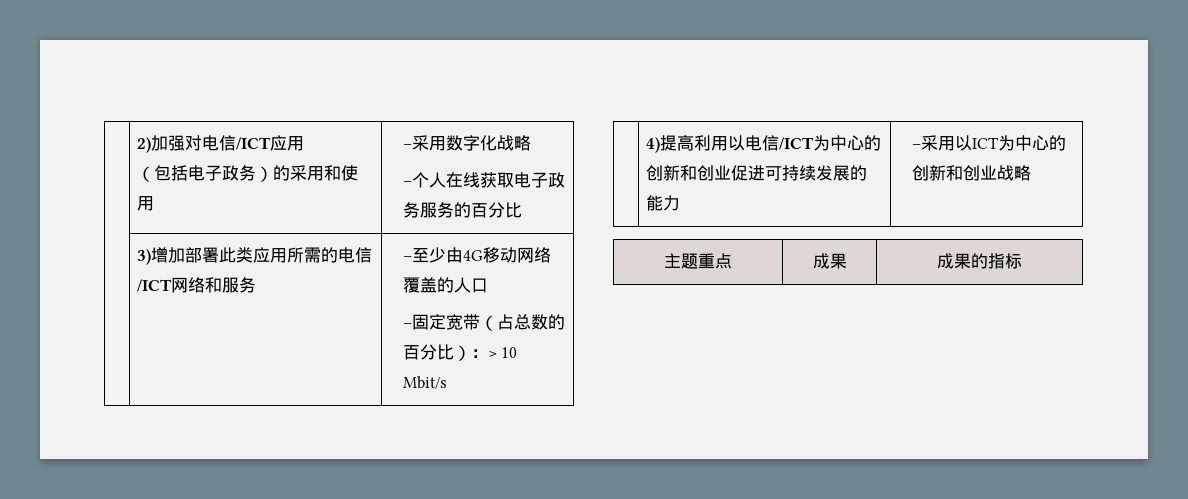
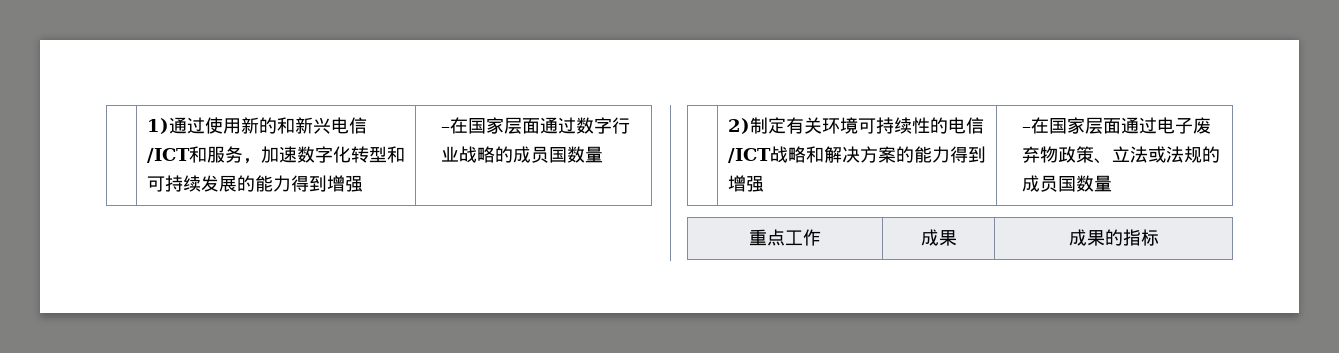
[137,135,305,153] [137,165,359,182] [137,196,155,211] [402,135,531,151] [402,172,565,188] [402,202,522,218] [137,247,373,265] [137,277,257,293] [402,247,551,263] [402,277,488,293] [402,314,565,331] [402,344,518,361] [402,376,447,389] [646,135,882,153] [646,165,766,181] | 2)加强对电信/ICT应用 // （包括电子政务）的采用和使用 | –采用数字化战略 // –个人在线获取电子政务服务的百分比 // | 3)增加部署此类应用所需的电信/ICT网络和服务 | –至少由4G移动网络覆盖的人口 // –固定宽带（占总数的百分比）：> 10 Mbit/s // | 4)提高利用以电信/ICT为中心的创新和创业促进 -> [146,117,367,134] [146,146,405,164] | 1)通过使用新的和新兴电信/ICT和服务，加速数字化转型和
[911,135,1066,151] [911,165,1031,181] [664,253,698,269] | –采用以ICT为中心的创新和创业战略 // 主题 -> [290,175,363,192] [440,117,630,134] [440,146,603,163] [727,117,984,134] [727,146,986,163] [727,175,764,192] [1021,117,1211,134] [1021,146,1220,164] [1021,175,1112,192] 得到增强 | –在国家层面通过数字行业战略的成员国数量 // | 2)制定有关环境可持续性的电信/ICT战略和解决方案的能力得到增强 | –在国家层面通过电子废弃物政策、立法或法规的成员国数量 //
(732, 261) none -> [785,229,821,246] 工作

